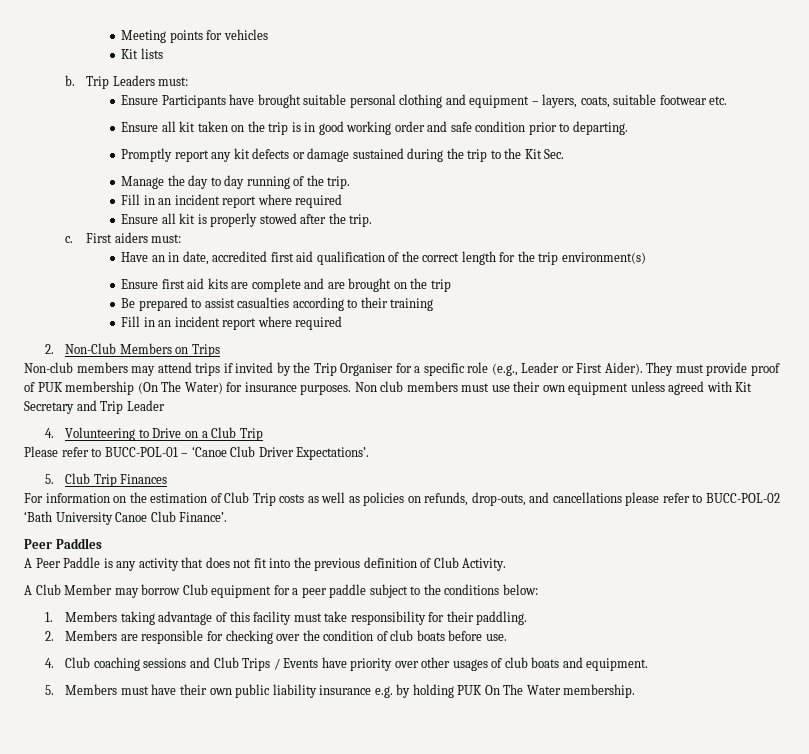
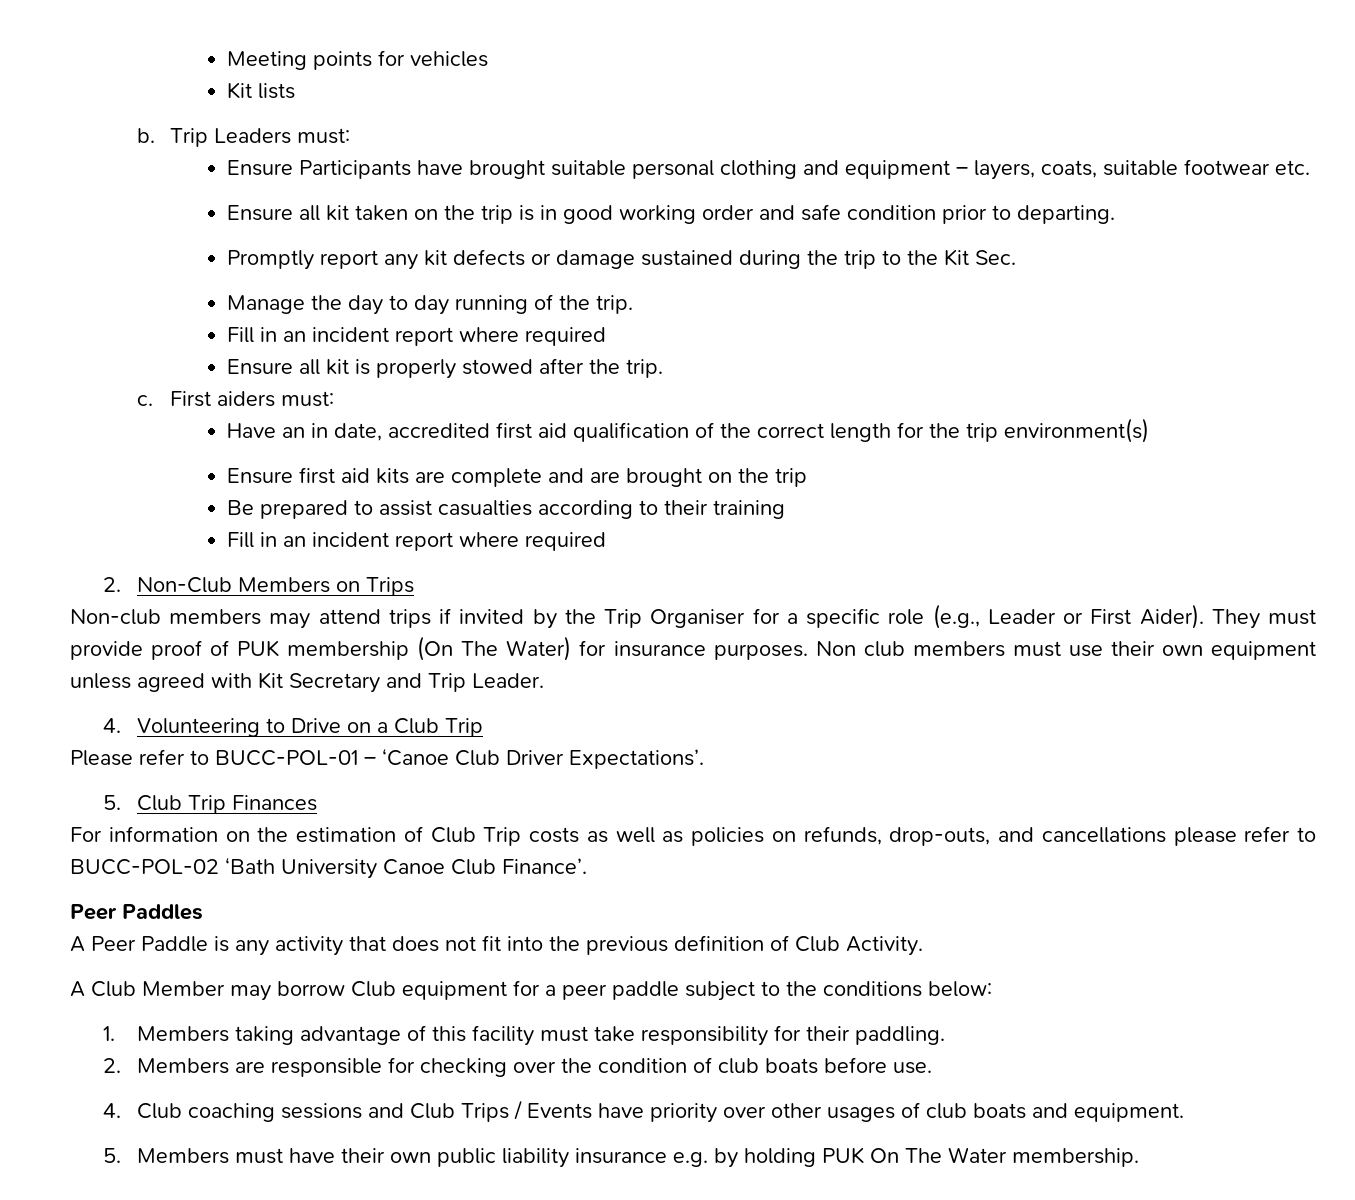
[126,400,165,411] Leader -> [472,673,544,688] Leader.

